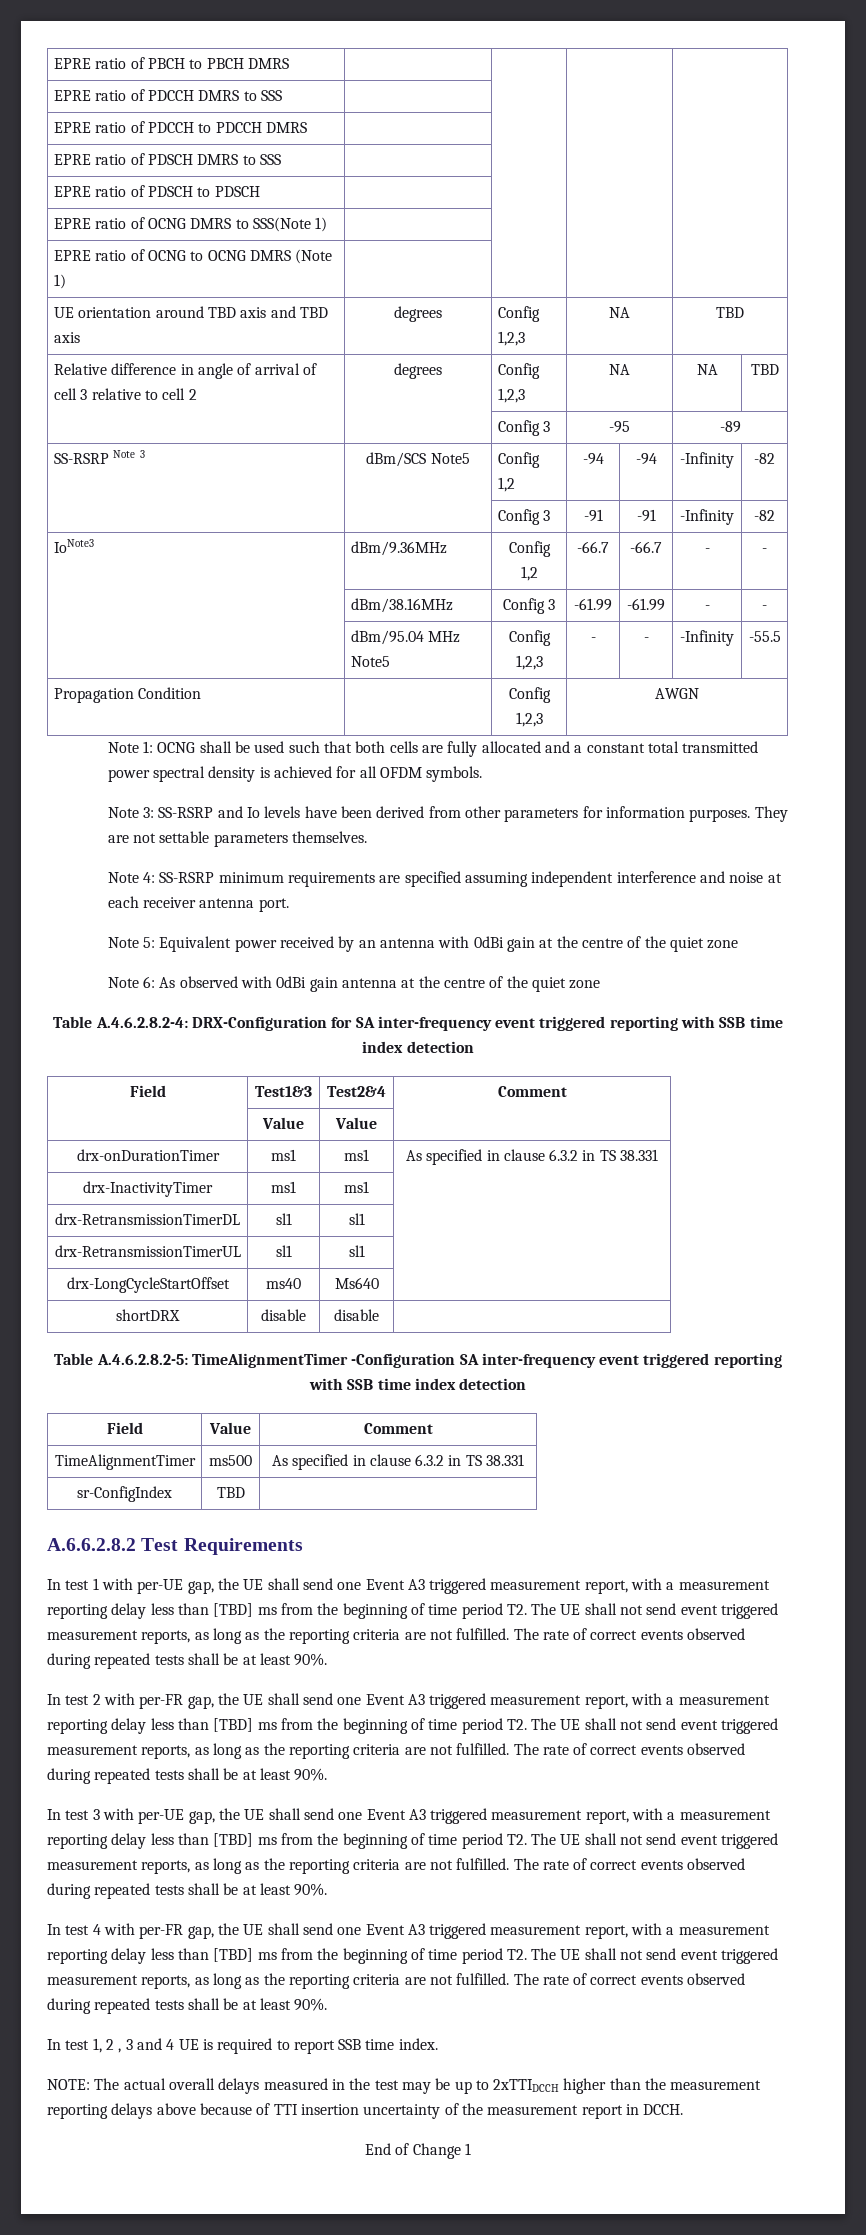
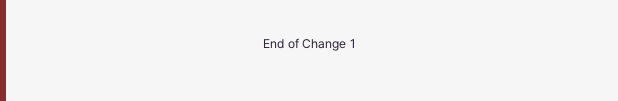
[53,57,289,69] [53,89,282,101] [53,121,307,133] [53,153,281,165] [53,185,260,197] [53,217,328,232] [53,249,333,264] [53,274,66,289] [53,306,328,318] [53,332,80,343] [393,306,442,322] [497,306,540,322] [497,331,525,346] [609,307,630,318] [716,307,744,318] [53,363,317,379] [53,388,197,400] [393,363,442,379] [497,363,540,379] [497,388,525,403] [609,364,630,375] [696,364,718,375] [750,364,779,375] [497,420,551,436] [609,421,630,433] [719,421,741,433] [53,450,145,464] [366,452,470,467] [497,452,540,468] [497,477,515,492] [582,453,604,465] [635,453,657,465] [680,452,734,468] [754,453,775,464] [497,509,551,525] [583,509,603,522] [636,509,656,522] [680,509,734,525] [754,510,775,521] [53,539,94,553] [350,541,447,556] [508,541,551,557] [520,566,538,581] [577,541,609,553] [630,541,662,553] [704,548,710,553] [762,548,767,553] [350,598,453,613] [502,598,556,614] [574,598,612,611] [627,598,665,611] [704,605,710,610] [762,605,767,610] [350,630,461,645] [350,656,390,667] [508,630,551,646] [515,655,543,670] [590,637,596,642] [643,637,649,642] [680,630,734,646] [748,631,781,642] [53,687,202,703] [508,687,551,703] [515,712,543,727] [655,688,699,699] [107,741,759,757] [107,766,483,782] [107,806,788,822] [107,831,368,847] [107,871,782,887] [107,896,289,912] [107,936,739,952] [107,976,601,992] [53,1016,783,1031] [362,1041,474,1053] [129,1085,166,1097] [255,1086,312,1097] [327,1086,386,1097] [497,1086,567,1097] [262,1117,304,1129] [335,1117,377,1129] [76,1149,220,1161] [271,1149,296,1161] [344,1149,369,1161] [405,1149,659,1165] [83,1181,213,1197] [271,1181,296,1193] [344,1181,369,1193] [54,1213,240,1225] [275,1213,292,1225] [348,1213,365,1225] [54,1245,241,1257] [275,1245,292,1257] [348,1245,365,1257] [66,1277,230,1293] [266,1278,301,1289] [334,1277,379,1289] [116,1309,180,1321] [261,1309,306,1321] [334,1309,379,1321] [54,1353,782,1368] [308,1378,527,1390] [106,1422,143,1434] [209,1422,251,1434] [363,1423,433,1434] [54,1454,196,1470] [209,1455,252,1466] [271,1454,525,1470] [77,1486,172,1502] [216,1487,245,1498] [47,1538,303,1555] [47,1578,770,1594] [47,1603,779,1619] [47,1628,746,1644] [47,1653,328,1669] [47,1693,770,1709] [47,1718,779,1734] [47,1743,746,1759] [47,1768,328,1784] [47,1808,771,1824] [47,1833,779,1849] [47,1858,746,1874] [47,1883,328,1899] [47,1923,770,1939] [47,1948,779,1964] [47,1973,746,1989] [47,1998,328,2014] [47,2038,438,2054] [47,2078,762,2094] [47,2103,684,2119] EPRE ratio of PBCH to PBCH DMRS | | | | // EPRE ratio of PDCCH DMRS to SSS | | | | // EPRE ratio of PDCCH to PDCCH DMRS | | | | // EPRE ratio of PDSCH DMRS to SSS | | | | // EPRE ratio of PDSCH to PDSCH | | | | // EPRE ratio of OCNG DMRS to SSS(Note 1) | | | | // EPRE ratio of OCNG to OCNG DMRS (Note 1) | | | | // UE orientation around TBD axis and TBD axis | degrees | Config 1,2,3 | NA | TBD // Relative difference in angle of arrival of cell 3 relative to cell 2 | degrees | Config 1,2,3 | NA | NA | TBD // | | Config 3 | -95 | -89 // SS-RSRP Note 3 | dBm/SCS Note5 | Config 1,2 | -94 | -94 | -Infinity | -82 // | | Config 3 | -91 | -91 | -Infinity | -82 // IoNote3 | dBm/9.36MHz | Config 1,2 | -66.7 | -66.7 | - | - // | dBm/38.16MHz | Config 3 | -61.99 | -61.99 | - | - // | dBm/95.04 MHz Note5 | Config 1,2,3 | - | - | -Infinity | -55.5 // Propagation Condition | | Config 1,2,3 | AWGN // Note 1: OCNG shall be used such that both cells are fully allocated and a constant total transmitted power spectral density is achieved for all OFDM symbols. // Note 3: SS-RSRP and Io levels have been derived from other parameters for information purposes. They are not settable parameters themselves. // Note 4: SS-RSRP minimum requirements are specified assuming independent interference and noise at each receiver antenna port. // Note 5: Equivalent power received by an antenna with 0dBi gain at the centre of the quiet zone // Note 6: As observed with 0dBi gain antenna at the centre of the quiet zone // Table A.4.6.2.8.2-4: DRX-Configuration for SA inter-frequency event triggered reporting with SSB time index detection // Field | Test1&3 | Test2&4 | Comment // | Value | Value | // drx-onDurationTimer | ms1 | ms1 | As specified in clause 6.3.2 in TS 38.331 // drx-InactivityTimer | ms1 | ms1 | // drx-RetransmissionTimerDL | sl1 | sl1 | // drx-RetransmissionTimerUL | sl1 | sl1 | // drx-LongCycleStartOffset | ms40 | Ms640 | // shortDRX | disable | disable | // Table A.4.6.2.8.2-5: TimeAlignmentTimer -Configuration SA inter-frequency event triggered reporting with SSB time index detection // Field | Value | Comment // TimeAlignmentTimer | ms500 | As specified in clause 6.3.2 in TS 38.331 // sr-ConfigIndex | TBD | // A.6.6.2.8.2 Test Requirements // In test 1 with per-UE gap, the UE shall send one Event A3 triggered measurement report, with a measurement reporting delay less than [TBD] ms from the beginning of time period T2. The UE shall not send event triggered measurement reports, as long as the reporting criteria are not fulfilled. The rate of correct events observed during repeated tests shall be at least 90%. // In test 2 with per-FR gap, the UE shall send one Event A3 triggered measurement report, with a measurement reporting delay less than [TBD] ms from the beginning of time period T2. The UE shall not send event triggered measurement reports, as long as the reporting criteria are not fulfilled. The rate of correct events observed during repeated tests shall be at least 90%. // In test 3 with per-UE gap, the UE shall send one Event A3 triggered measurement report, with a measurement reporting delay less than [TBD] ms from the beginning of time period T2. The UE shall not send event triggered measurement reports, as long as the reporting criteria are not fulfilled. The rate of correct events observed during repeated tests shall be at least 90%. // In test 4 with per-FR gap, the UE shall send one Event A3 triggered measurement report, with a measurement reporting delay less than [TBD] ms from the beginning of time period T2. The UE shall not send event triggered measurement reports, as long as the reporting criteria are not fulfilled. The rate of correct events observed during repeated tests shall be at least 90%. // In test 1, 2 , 3 and 4 UE is required to report SSB time index. // NOTE: The actual overall delays measured in the test may be up to 2xTTIDCCH higher than the measurement reporting delays above because of TTI insertion uncertainty of the measurement report in DCCH. // -> (263, 44) none

